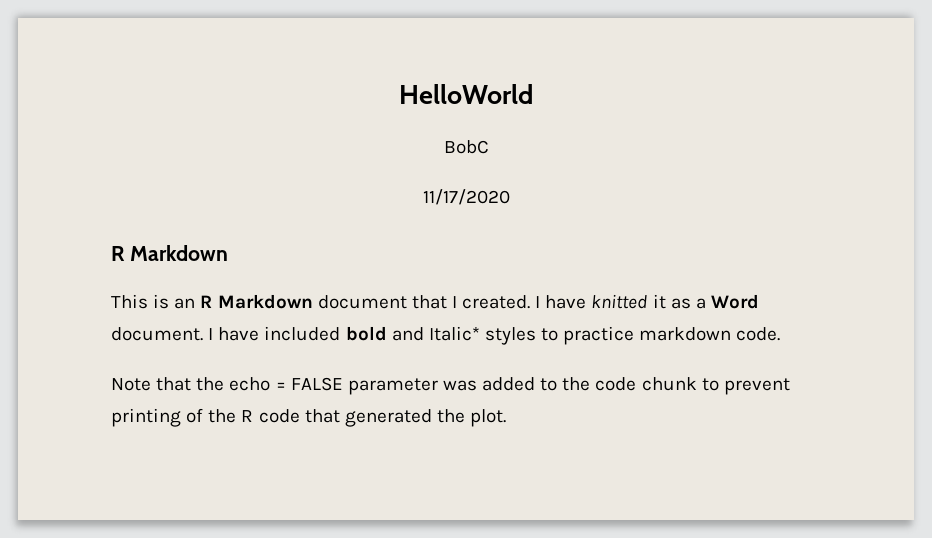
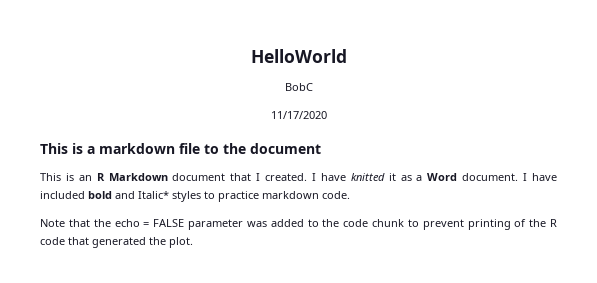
[111,245,228,261] R Markdown -> [40,143,321,154] This is a markdown file to the document

